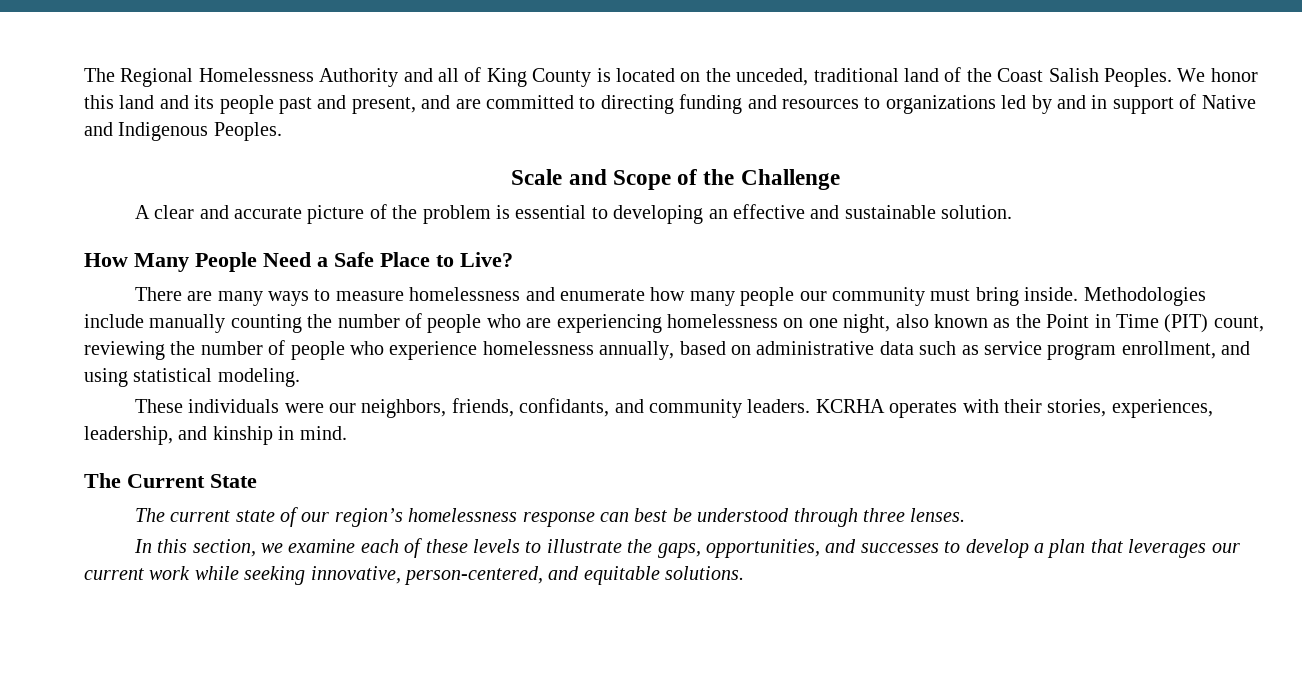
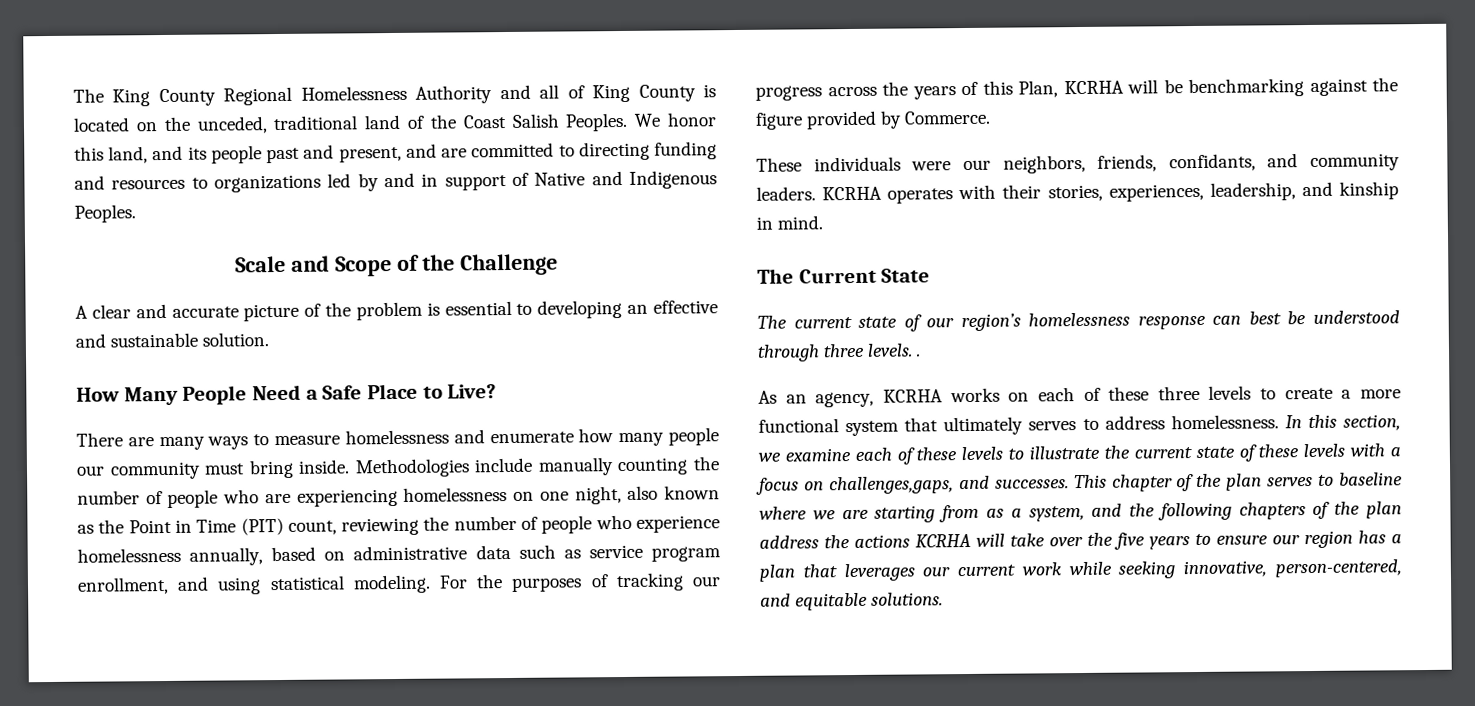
[84,68,115,82] The -> [73,88,216,107] The King County
[119,95,155,109] land -> [108,146,149,164] land,
(300, 377) none -> [439,572,722,592] [755,77,1398,101] [755,110,992,130] For the purposes of tracking our progress across the years of this Plan, KCRHA will be benchmarking against the figure provided by Commerce.
[910,508,966,522] lenses. // -> [867,343,922,357] [758,385,1401,408] [758,414,1279,437] levels. . // As an agency, KCRHA works on each of these three levels to create a more functional system that ultimately serves to address homelessness.
[657,539,1029,558] gaps, opportunities, and successes to develop -> [1133,443,1401,462] [756,472,1403,495] [759,501,1402,523] [759,530,1386,550] current state of these levels with a focus on challenges,gaps, and successes. This chapter of the plan serves to baseline where we are starting from as a system, and the following chapters of the plan address the actions KCRHA will take over the five years to ensure our region has

